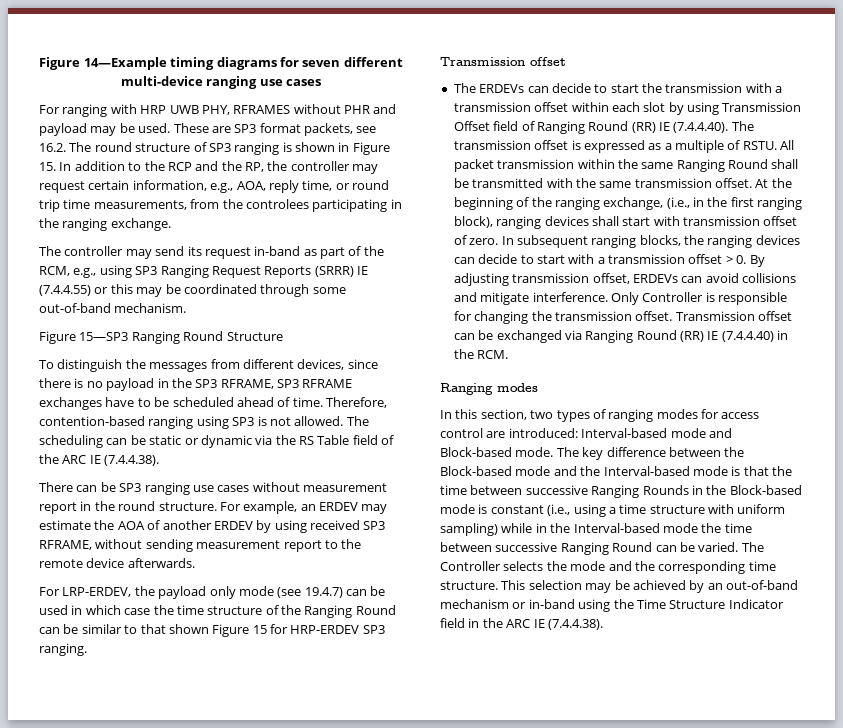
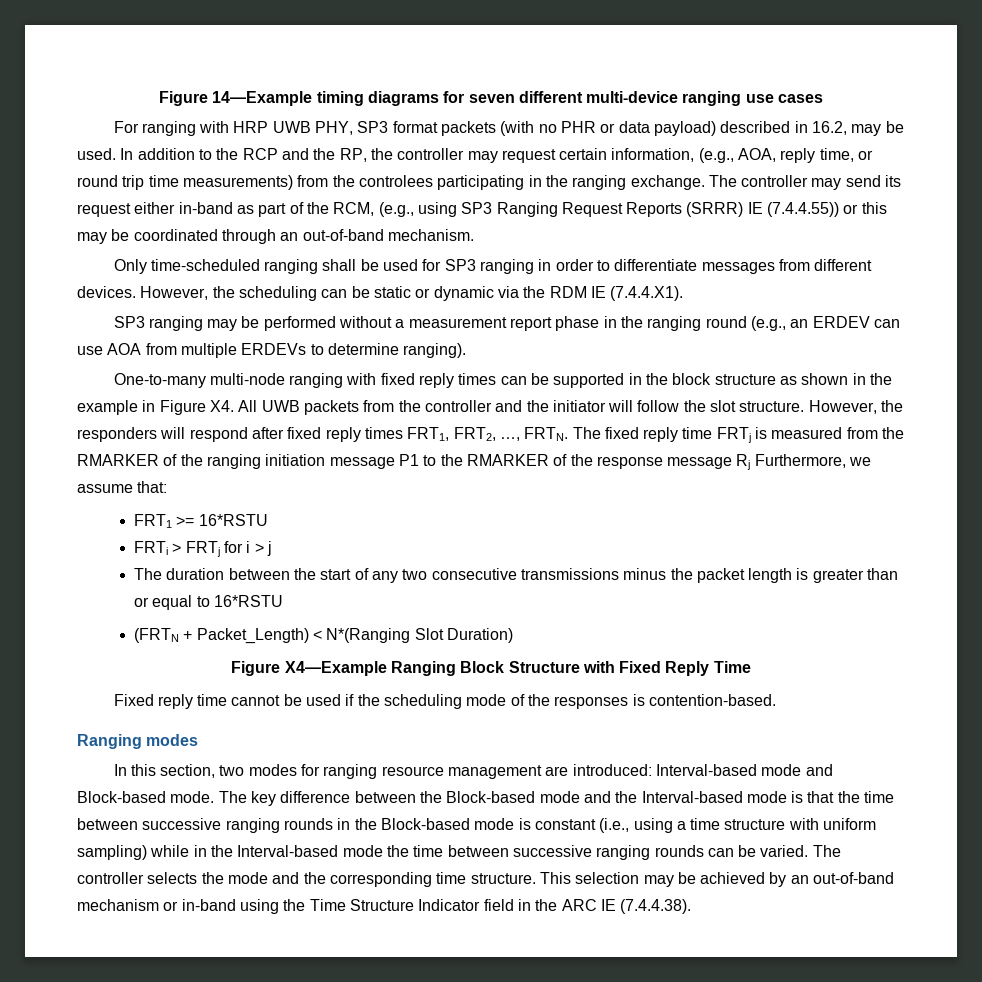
[233,104,397,114] [39,123,377,136] [39,142,390,155] [39,162,56,171] RFRAMES without PHR and payload may be used. These are SP3 format packets, see 16.2. The round structure of SP3 ranging is shown in Figure 15. -> [357,121,904,136] [77,148,116,160] SP3 format packets (with no PHR or data payload) described in 16.2, may be used.
[210,183,234,193] e.g., -> [698,148,734,163] (e.g.,
[93,200,187,210] measurements, -> [182,175,293,190] measurements)
(171, 224) // -> (705, 182) none
(251, 253) none -> [134,202,176,214] either
[73,268,97,278] e.g., -> [378,202,414,217] (e.g.,
[39,285,91,296] (7.4.4.55) -> [767,202,840,217] (7.4.4.55))
[312,287,346,294] some -> [280,232,299,241] an
[39,331,283,344] [39,359,378,372] [39,378,353,391] [39,397,387,410] [39,416,369,429] Figure 15—SP3 Ranging Round Structure // To distinguish the messages from different devices, since there is no payload in the SP3 RFRAME, SP3 RFRAME exchanges have to be scheduled ahead of time. Therefore, contention-based ranging using SP3 is not allowed. The -> [113,259,873,274] [77,286,235,300] Only time-scheduled ranging shall be used for SP3 ranging in order to differentiate messages from different devices. However, the
[299,435,395,445] [39,454,160,466] [39,482,387,495] [39,501,388,514] [39,520,386,533] [39,539,362,552] [39,558,195,568] [39,586,386,599] [39,605,396,618] [39,624,385,637] [39,643,87,656] [440,57,566,66] [453,83,783,93] [453,102,802,115] [453,121,754,134] [453,140,795,153] [453,159,799,172] [453,178,792,188] [453,197,803,210] [453,216,798,229] [453,235,800,248] [453,254,765,267] [453,273,796,286] [453,292,787,305] [453,311,792,324] [453,330,789,343] [453,349,509,359] RS Table field of the ARC IE (7.4.4.38). // There can be SP3 ranging use cases without measurement report in the round structure. For example, an ERDEV may estimate the AOA of another ERDEV by using received SP3 RFRAME, without sending measurement report to the remote device afterwards. // For LRP-ERDEV, the payload only mode (see 19.4.7) can be used in which case the time structure of the Ranging Round can be similar to that shown Figure 15 for HRP-ERDEV SP3 ranging. // Transmission offset // The ERDEVs can decide to start the transmission with a transmission offset within each slot by using Transmission Offset field of Ranging Round (RR) IE (7.4.4.40). The transmission offset is expressed as a multiple of RSTU. All packet transmission within the same Ranging Round shall be transmitted with the same transmission offset. At the beginning of the ranging exchange, (i.e., in the first ranging block), ranging devices shall start with transmission offset of zero. In subsequent ranging blocks, the ranging devices can decide to start with a transmission offset > 0. By adjusting transmission offset, ERDEVs can avoid collisions and mitigate interference. Only Controller is responsible for changing the transmission offset. Transmission offset can be exchanged via Ranging Round (RR) IE (7.4.4.40) in the RCM. -> [549,286,684,301] [113,316,900,331] [77,343,467,358] [113,373,892,388] [77,400,904,415] [77,427,905,443] [77,454,872,470] [77,481,168,493] [133,514,268,528] [133,541,272,557] [133,568,899,583] [133,595,283,610] [133,628,513,644] [231,661,751,676] [113,694,776,709] RDM IE (7.4.4.X1). // SP3 ranging may be performed without a measurement report phase in the ranging round (e.g., an ERDEV can use AOA from multiple ERDEVs to determine ranging). // One-to-many multi-node ranging with fixed reply times can be supported in the block structure as shown in the example in Figure X4. All UWB packets from the controller and the initiator will follow the slot structure. However, the responders will respond after fixed reply times FRT1, FRT2, …, FRTN. The fixed reply time FRTj is measured from the RMARKER of the ranging initiation message P1 to the RMARKER of the response message Rj Furthermore, we assume that: // FRT1 >= 16*RSTU // FRTi > FRTj for i > j // The duration between the start of any two consecutive transmissions minus the packet length is greater than or equal to 16*RSTU // (FRTN + Packet_Length) < N*(Ranging Slot Duration) // Figure X4—Example Ranging Block Structure with Fixed Reply Time // Fixed reply time cannot be used if the scheduling mode of the responses is contention-based.
[556,409,760,422] [440,428,483,438] types of ranging modes for access control -> [248,764,543,779] modes for ranging resource management
[591,485,689,498] Ranging Rounds -> [225,818,333,833] ranging rounds
[560,542,653,555] Ranging Round -> [596,845,704,860] ranging rounds
[440,561,501,571] Controller -> [77,872,144,884] controller

